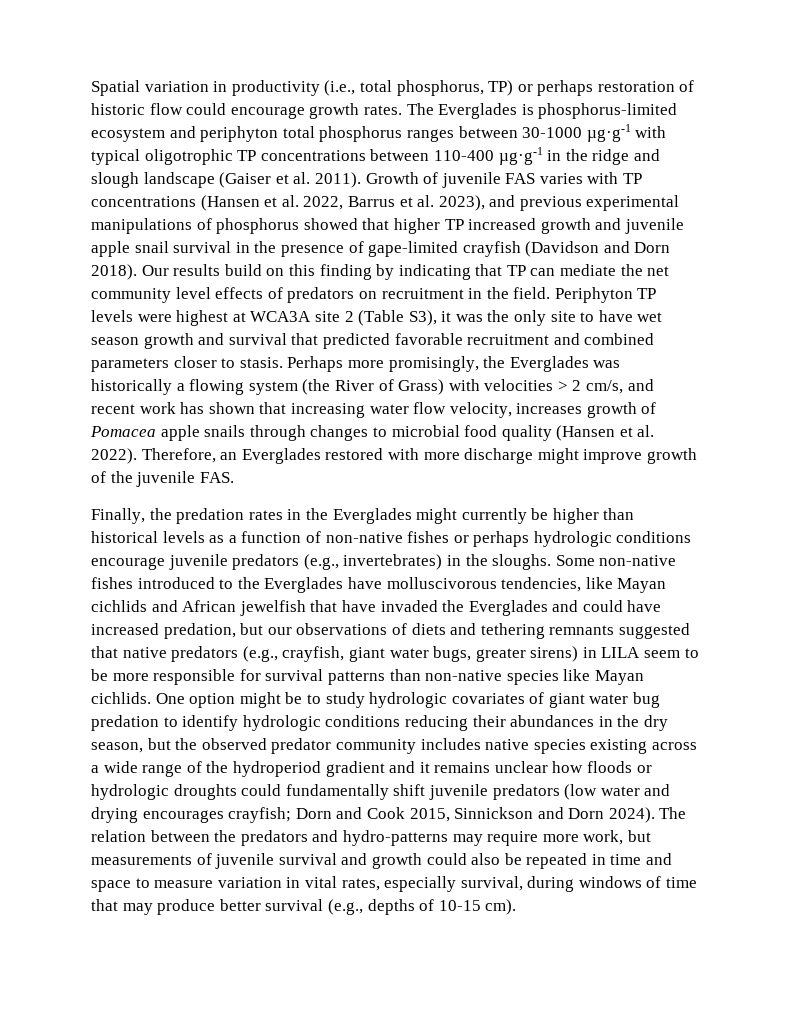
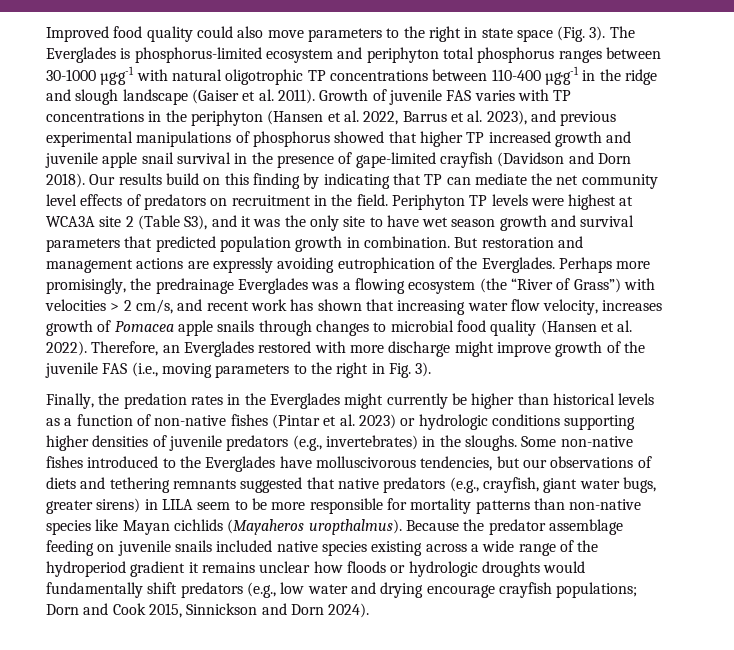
[91,80,695,96] [91,103,402,119] Spatial variation in productivity (i.e., total phosphorus, TP) or perhaps restoration of historic flow could encourage growth rates. -> [46,26,606,42] Improved food quality could also move parameters to the right in state space (Fig. 3).
[91,149,140,165] typical -> [171,69,222,81] natural
(196, 201) none -> [148,110,263,126] in the periphyton
(437, 318) none -> [211,215,237,227] and
(287, 339) none -> [46,238,120,252] parameters
[394,333,655,345] [91,356,283,372] favorable recruitment and combined parameters closer to stasis. -> [219,236,583,252] [46,257,555,273] population growth in combination. But restoration and management actions are expressly avoiding eutrophication of the Everglades.
(506, 362) none -> [155,278,234,294] predrainage
[91,379,172,395] historically -> (339, 286) none
[248,379,445,395] system (the River of Grass) -> [408,278,621,294] ecosystem (the “River of Grass”)
[199,472,234,483] FAS. -> [102,362,432,378] FAS (i.e., moving parameters to the right in Fig. 3).
[453,531,692,547] [91,557,165,570] or perhaps hydrologic conditions encourage -> [271,414,636,430] [46,435,167,451] (Pintar et al. 2023) or hydrologic conditions supporting higher densities of
[585,577,667,593] [91,600,662,616] [91,623,236,639] like Mayan cichlids and African jewelfish that have invaded the Everglades and could have increased predation, -> (493, 463) none
[265,669,324,681] survival -> [410,498,472,514] mortality
[91,692,661,708] [91,715,668,731] [91,738,481,754] cichlids. One option might be to study hydrologic covariates of giant water bug predation to identify hydrologic conditions reducing their abundances in the dry season, but the observed predator community includes -> [173,519,623,535] [46,540,273,556] cichlids (Mayaheros uropthalmus). Because the predator assemblage feeding on juvenile snails included
[389,761,416,773] and -> (186, 569) none
[241,784,282,796] could -> [543,561,586,573] would
[428,784,671,800] [91,807,292,823] juvenile predators (low water and drying encourages crayfish; -> [180,582,638,598] predators (e.g., low water and drying encourage crayfish populations;
[659,807,687,819] [91,830,651,846] [91,853,673,869] [91,876,698,892] [91,899,517,915] The relation between the predators and hydro-patterns may require more work, but measurements of juvenile survival and growth could also be repeated in time and space to measure variation in vital rates, especially survival, during windows of time that may produce better survival (e.g., depths of 10-15 cm). -> (370, 610) none

